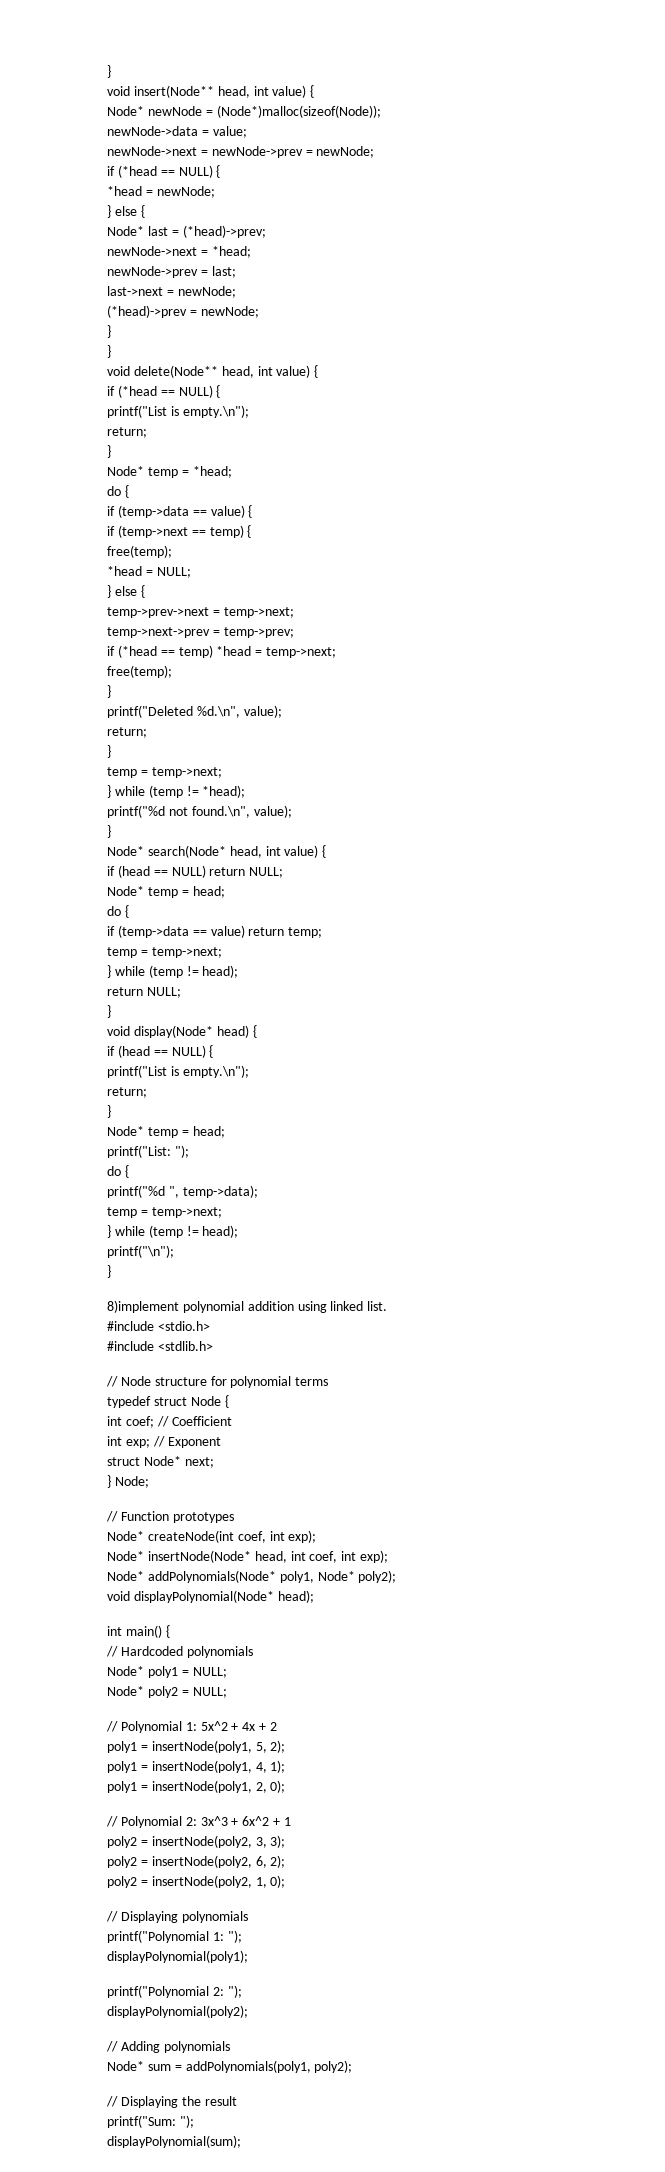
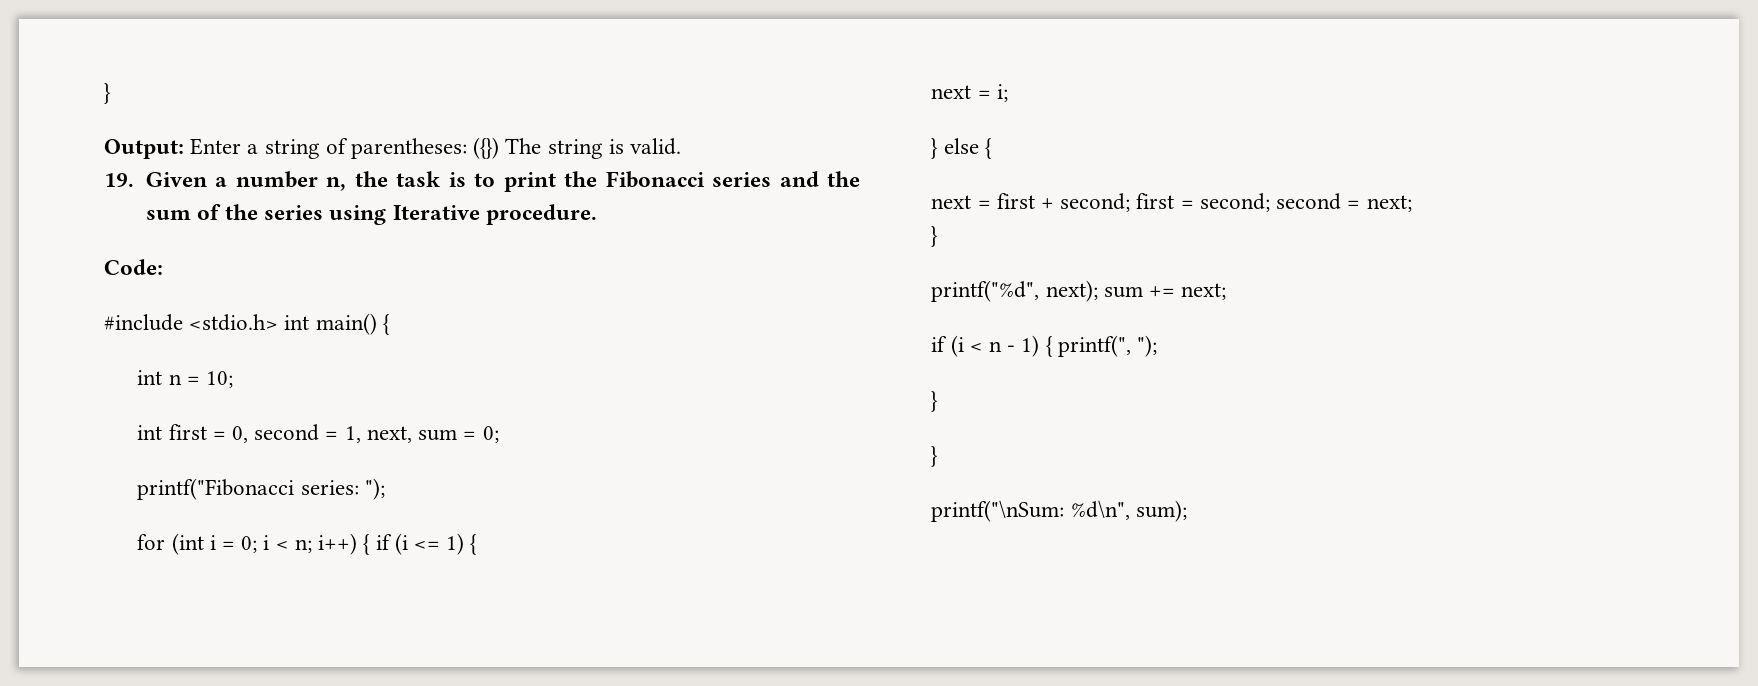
[107,65,112,78] [107,85,315,98] [107,105,381,118] [107,126,247,138] [107,146,375,158] [107,165,221,178] [107,186,215,198] [107,205,145,218] [107,225,266,238] [107,246,251,258] [107,266,236,278] [107,286,236,298] [107,305,259,318] [107,325,112,338] [107,345,112,358] [107,365,319,378] [107,385,221,398] [107,405,249,418] [107,427,148,438] [107,445,112,458] [107,466,232,478] [107,485,130,498] [107,505,253,518] [107,525,252,538] [107,545,173,558] [107,566,191,578] [107,585,145,598] [107,607,294,618] [107,627,294,638] [107,645,336,658] [107,665,173,678] [107,685,112,698] [107,705,282,718] [107,727,148,738] [107,745,112,758] [107,767,222,778] [107,785,246,798] [107,805,292,818] [107,825,112,838] [107,845,327,858] [107,865,284,878] [107,886,225,898] [107,905,130,918] [107,925,323,938] [107,947,222,958] [107,965,239,978] [107,987,182,998] [107,1005,112,1018] [107,1025,257,1038] [107,1045,214,1058] [107,1065,249,1078] [107,1087,148,1098] [107,1105,112,1118] [107,1126,225,1138] [107,1145,190,1158] [107,1165,130,1178] [107,1185,258,1198] [107,1207,222,1218] [107,1225,239,1238] [107,1245,175,1258] [107,1265,112,1278] [107,1300,388,1313] [107,1321,211,1331] [107,1341,214,1351] [106,1376,329,1388] [107,1395,229,1408] [107,1416,232,1428] [107,1436,221,1448] [107,1456,214,1468] [107,1475,150,1488] [106,1511,234,1523] [107,1530,317,1543] [107,1550,388,1563] [107,1570,397,1583] [107,1590,314,1603] [107,1625,170,1638] [106,1646,253,1658] [107,1666,227,1678] [107,1686,227,1698] [106,1721,277,1733] [107,1740,286,1753] [107,1760,286,1773] [107,1780,286,1793] [106,1816,291,1828] [107,1835,286,1848] [107,1855,286,1868] [107,1875,286,1888] [106,1911,248,1923] [107,1930,242,1943] [107,1950,249,1963] [107,1985,242,1998] [107,2005,249,2018] [106,2041,230,2053] [107,2060,353,2073] [106,2096,237,2108] [107,2115,195,2128] [107,2135,242,2148] } // void insert(Node** head, int value) { // Node* newNode = (Node*)malloc(sizeof(Node)); // newNode->data = value; // newNode->next = newNode->prev = newNode; // if (*head == NULL) { // *head = newNode; // } else { // Node* last = (*head)->prev; // newNode->next = *head; // newNode->prev = last; // last->next = newNode; // (*head)->prev = newNode; // } // } // void delete(Node** head, int value) { // if (*head == NULL) { // printf("List is empty.\n"); // return; // } // Node* temp = *head; // do { // if (temp->data == value) { // if (temp->next == temp) { // free(temp); // *head = NULL; // } else { // temp->prev->next = temp->next; // temp->next->prev = temp->prev; // if (*head == temp) *head = temp->next; // free(temp); // } // printf("Deleted %d.\n", value); // return; // } // temp = temp->next; // } while (temp != *head); // printf("%d not found.\n", value); // } // Node* search(Node* head, int value) { // if (head == NULL) return NULL; // Node* temp = head; // do { // if (temp->data == value) return temp; // temp = temp->next; // } while (temp != head); // return NULL; // } // void display(Node* head) { // if (head == NULL) { // printf("List is empty.\n"); // return; // } // Node* temp = head; // printf("List: "); // do { // printf("%d ", temp->data); // temp = temp->next; // } while (temp != head); // printf("\n"); // } // 8)implement polynomial addition using linked list. // #include <stdio.h> // #include <stdlib.h> // // Node structure for polynomial terms // typedef struct Node { // int coef; // Coefficient // int exp; // Exponent // struct Node* next; // } Node; // // Function prototypes // Node* createNode(int coef, int exp); // Node* insertNode(Node* head, int coef, int exp); // Node* addPolynomials(Node* poly1, Node* poly2); // void displayPolynomial(Node* head); // int main() { // // Hardcoded polynomials // Node* poly1 = NULL; // Node* poly2 = NULL; // // Polynomial 1: 5x^2 + 4x + 2 // poly1 = insertNode(poly1, 5, 2); // poly1 = insertNode(poly1, 4, 1); // poly1 = insertNode(poly1, 2, 0); // // Polynomial 2: 3x^3 + 6x^2 + 1 // poly2 = insertNode(poly2, 3, 3); // poly2 = insertNode(poly2, 6, 2); // poly2 = insertNode(poly2, 1, 0); // // Displaying polynomials // printf("Polynomial 1: "); // displayPolynomial(poly1); // printf("Polynomial 2: "); // displayPolynomial(poly2); // // Adding polynomials // Node* sum = addPolynomials(poly1, poly2); // // Displaying the result // printf("Sum: "); // displayPolynomial(sum); -> [104,83,111,104] [104,137,682,159] [104,171,860,192] [145,204,597,225] [104,259,163,275] [104,313,390,335] [137,370,234,388] [137,424,499,443] [137,478,385,500] [137,533,478,555] [931,84,1008,102] [931,138,992,159] [931,193,1412,212] [931,226,939,247] [931,280,1227,302] [931,335,1158,357] [931,391,939,412] [931,446,939,467] [931,500,1187,522] } // Output: Enter a string of parentheses: ({}) The string is valid. // 19. Given a number n, the task is to print the Fibonacci series and the sum of the series using Iterative procedure. // Code: // #include <stdio.h> int main() { // int n = 10; // int first = 0, second = 1, next, sum = 0; // printf("Fibonacci series: "); // for (int i = 0; i < n; i++) { if (i <= 1) { // next = i; // } else { // next = first + second; first = second; second = next; // } // printf("%d", next); sum += next; // if (i < n - 1) { printf(", "); // } // } // printf("\nSum: %d\n", sum);

